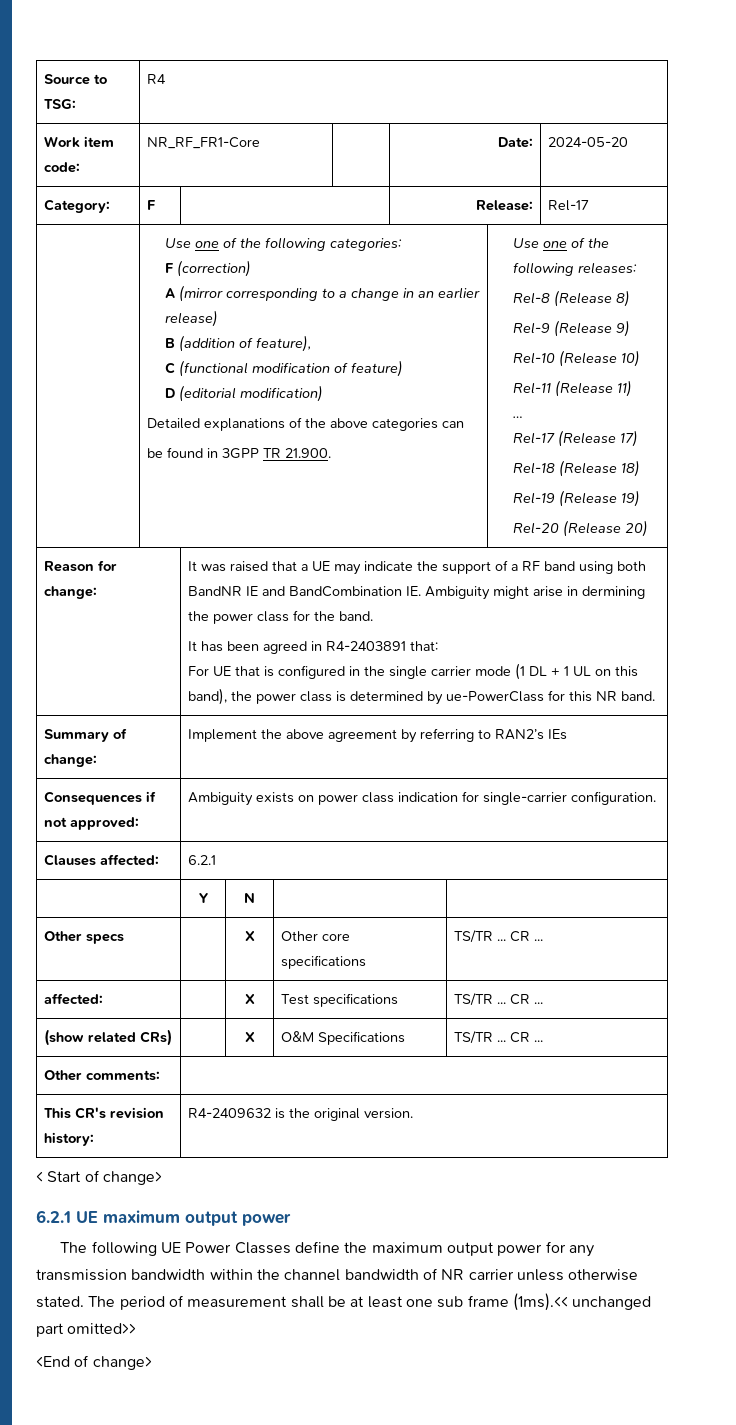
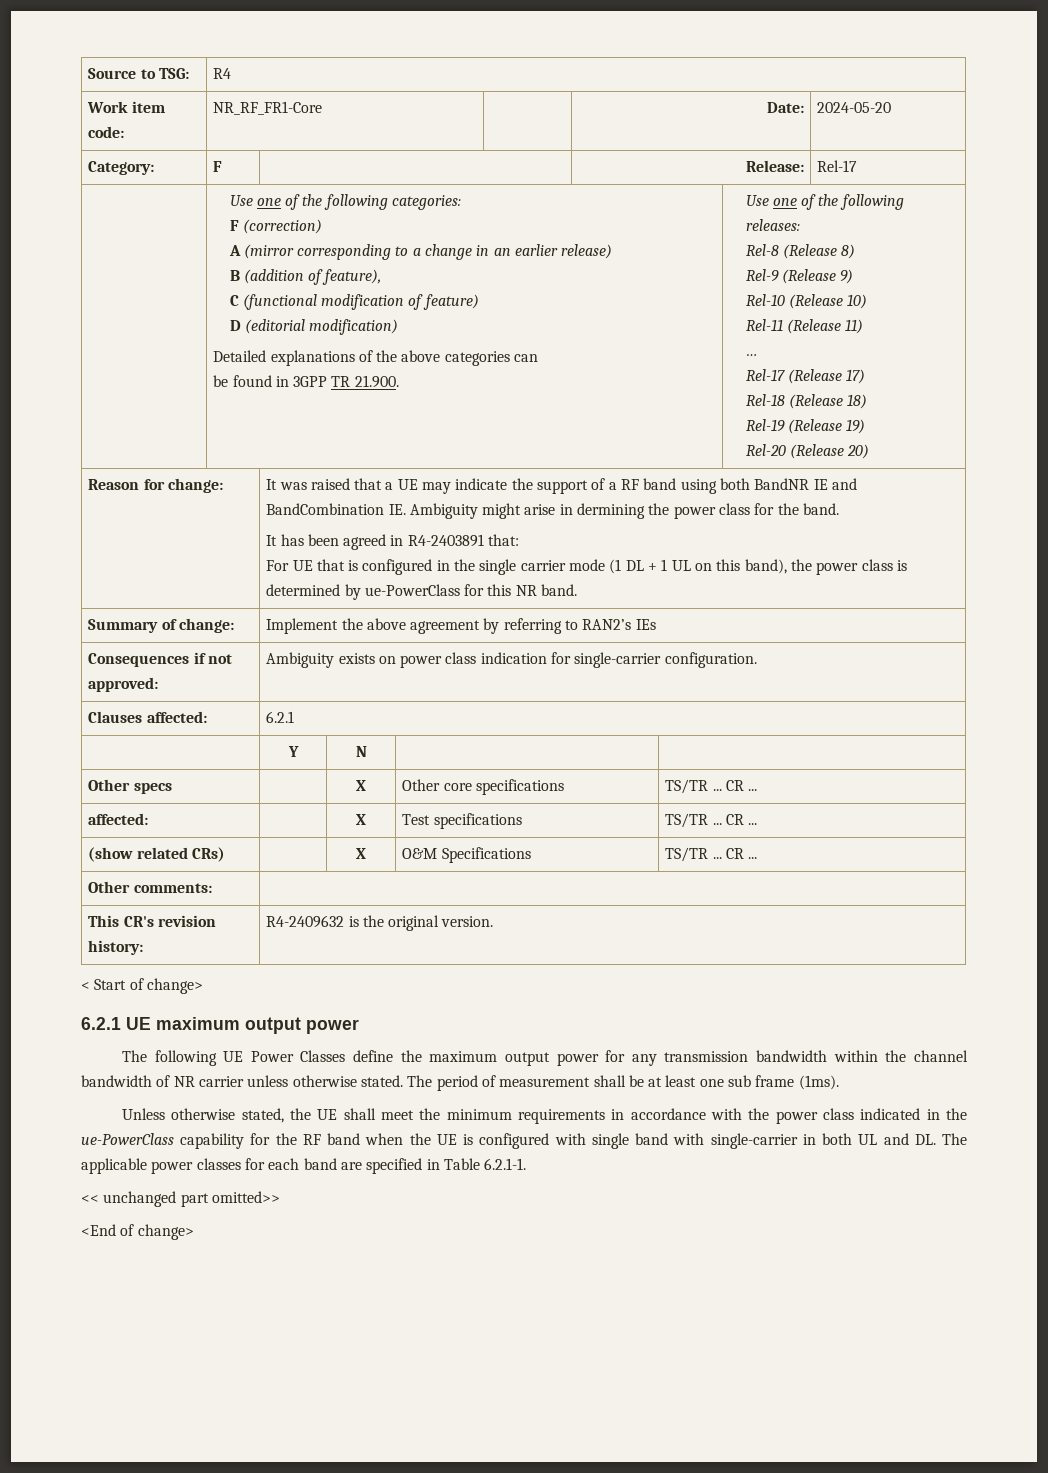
[512,1293,568,1311] (1ms).<< -> [798,1075,839,1090] [121,1108,967,1124] [81,1133,967,1149] [81,1158,527,1174] [81,1195,99,1203] (1ms). // Unless otherwise stated, the UE shall meet the minimum requirements in accordance with the power class indicated in the ue-PowerClass capability for the RF band when the UE is configured with single band with single-carrier in both UL and DL. The applicable power classes for each band are specified in Table 6.2.1-1. // <<

